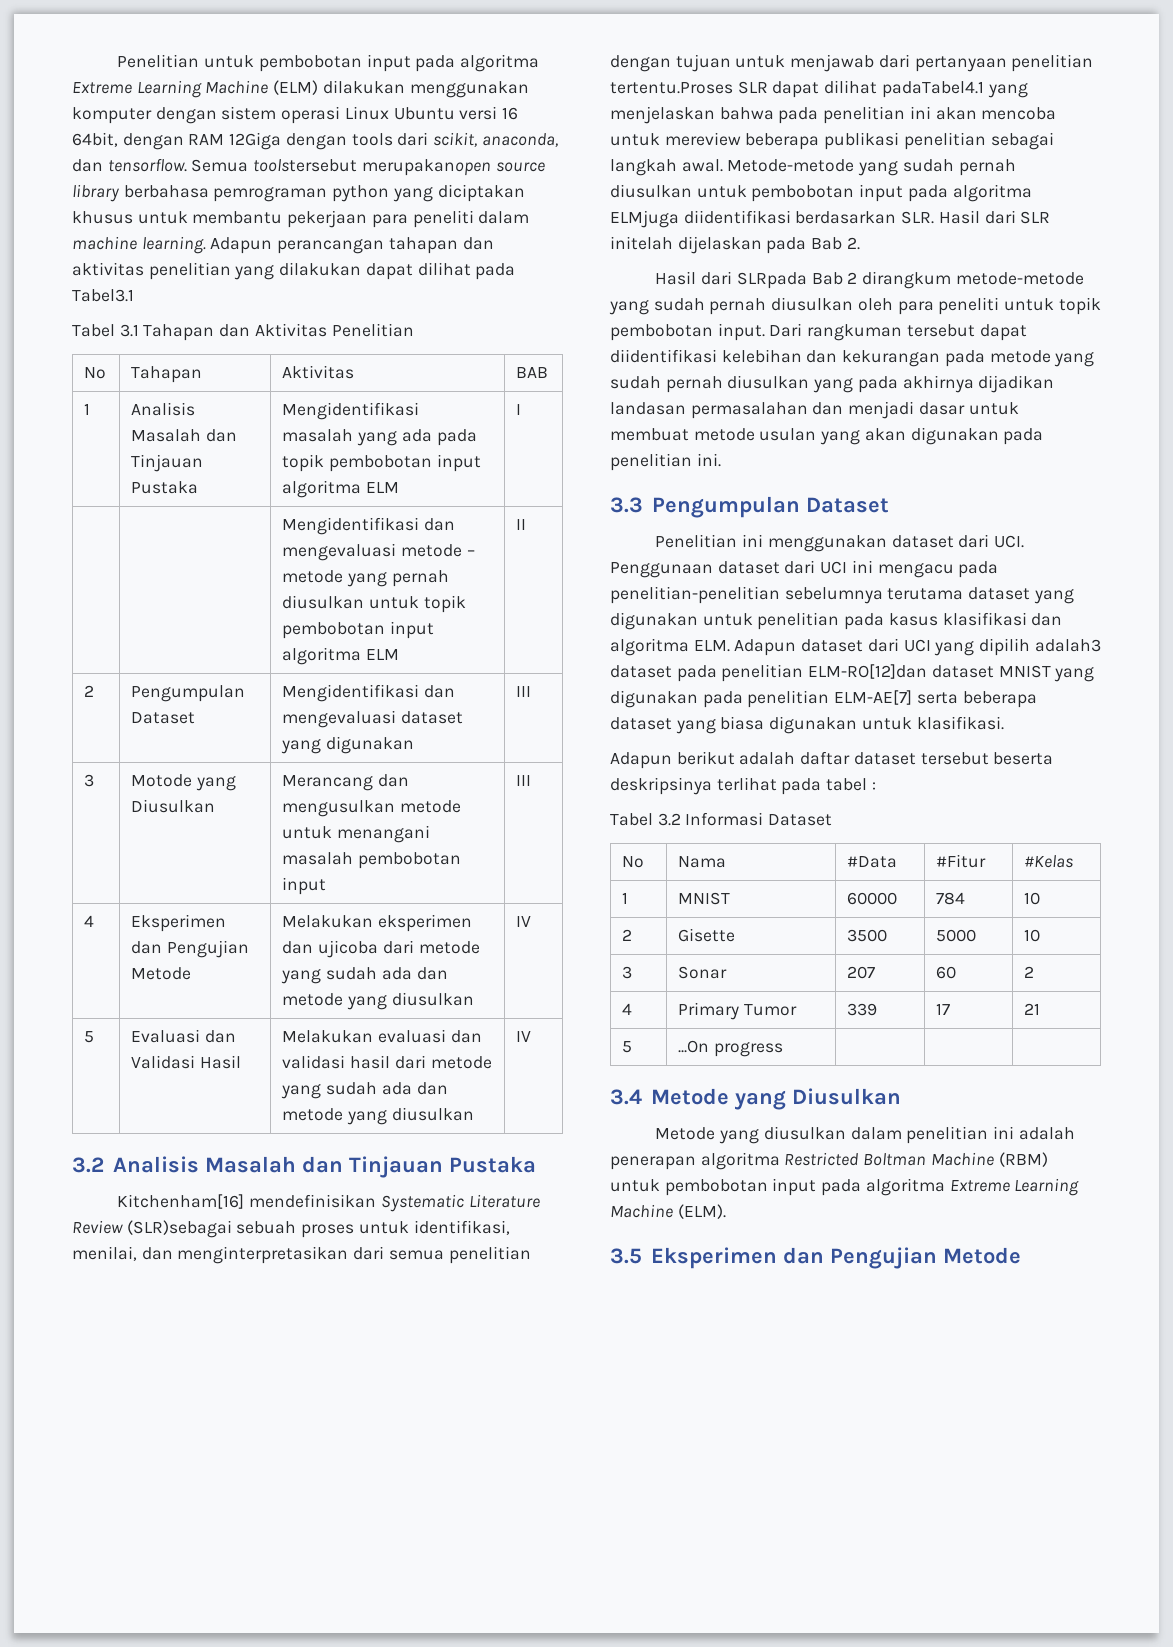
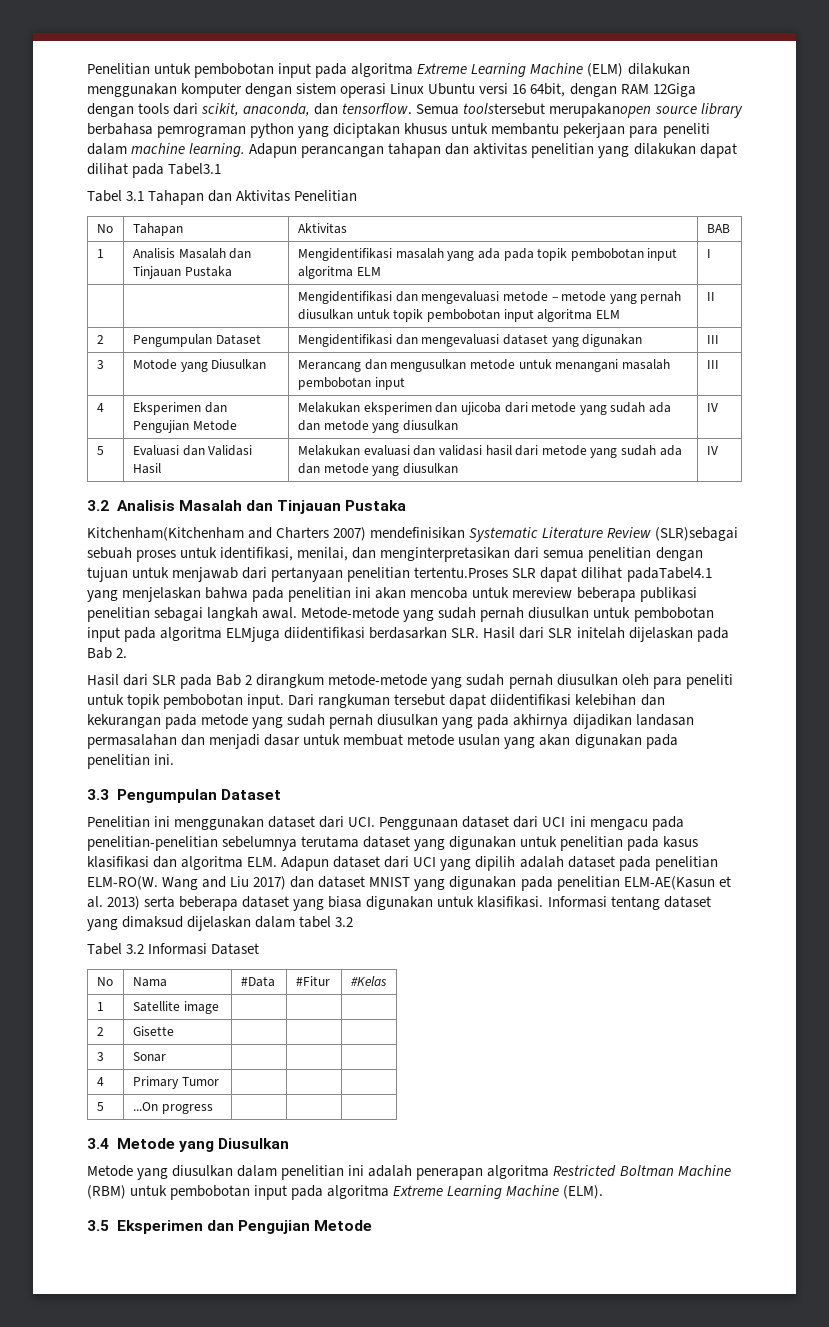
[117,1194,245,1209] Kitchenham[16] -> [87,527,367,541] Kitchenham(Kitchenham and Charters 2007)
[736,272,807,289] SLRpada -> [152,674,213,689] SLR pada
[1034,639,1101,652] adalah3 -> [519,856,564,868] adalah
[808,664,928,679] ELM-RO[12]dan -> [87,876,315,890] ELM-RO(W. Wang and Liu 2017) dan
[834,690,913,705] ELM-AE[7] -> [623,876,731,890] [87,896,141,910] ELM-AE(Kasun et al. 2013)
[610,751,1054,769] [610,777,876,795] // Adapun berikut adalah daftar dataset tersebut beserta deskripsinya terlihat pada tabel : -> [547,896,711,910] [87,916,354,931] Informasi tentang dataset yang dimaksud dijelaskan dalam tabel 3.2
[678,892,731,905] [847,892,898,905] [936,892,966,905] [1024,892,1041,905] MNIST | 60000 | 784 | 10 -> [132,1001,219,1014] Satellite image | | |
[847,929,888,942] [936,929,977,942] [1024,929,1041,942] 3500 | 5000 | 10 -> (174, 1031) | |
[847,966,876,979] [936,966,957,979] [1024,966,1035,978] 207 | 60 | 2 -> (166, 1057) | |
[847,1003,878,1016] [936,1003,951,1015] [1024,1003,1041,1015] 339 | 17 | 21 -> (219, 1081) | |

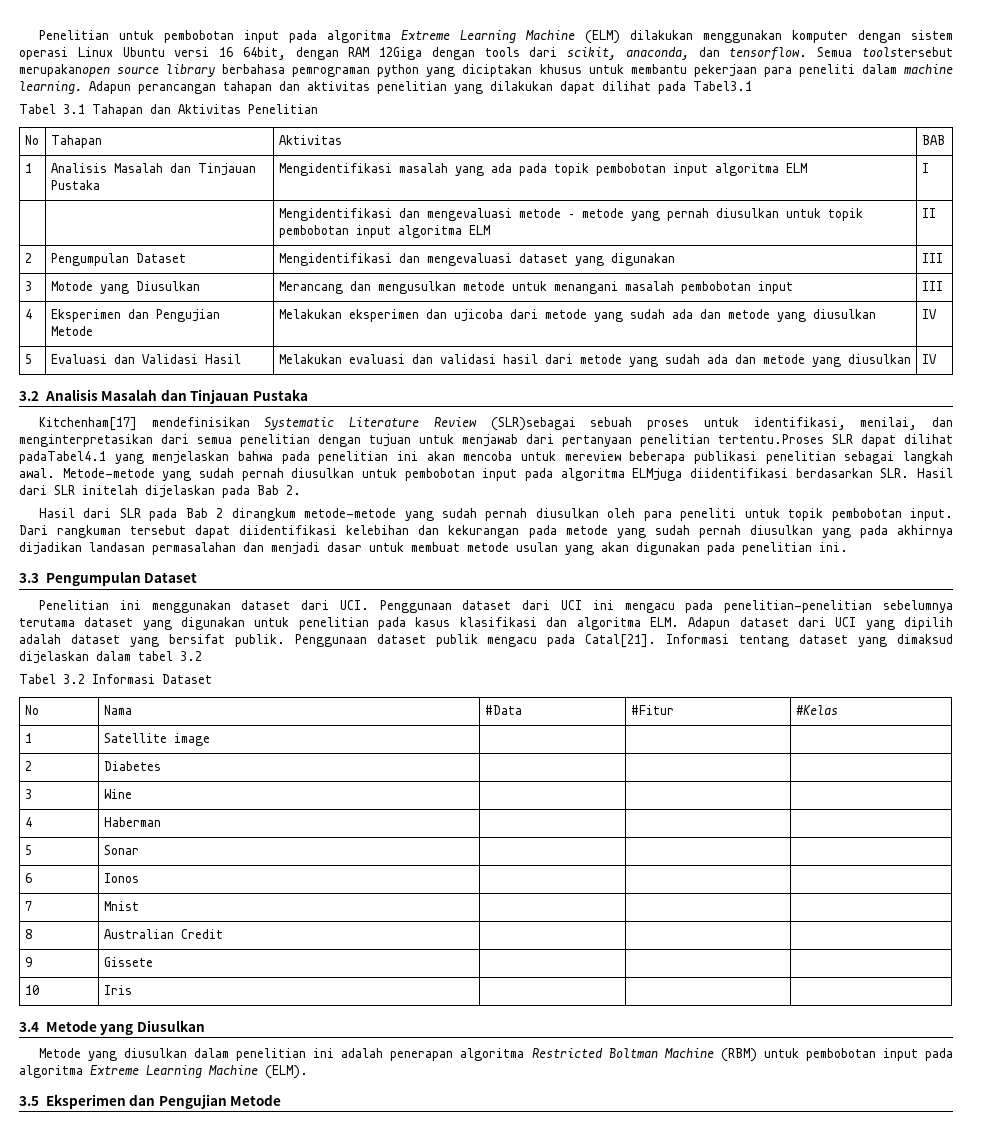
[87,527,367,541] Kitchenham(Kitchenham and Charters 2007) -> [38,417,137,431] Kitchenham[17]
[618,856,718,871] [87,876,731,891] [87,896,544,911] pada penelitian ELM-RO(W. Wang and Liu 2017) dan dataset MNIST yang digunakan pada penelitian ELM-AE(Kasun et al. 2013) serta beberapa dataset yang biasa digunakan untuk klasifikasi. -> [129,634,657,648] yang bersifat publik. Penggunaan dataset publik mengacu pada Catal[21].
[132,1026,174,1036] [96,1052,104,1061] [132,1052,166,1062] [96,1077,104,1086] [132,1076,219,1089] [96,1102,104,1111] [132,1102,213,1114] Gisette | | | // 3 | Sonar | | | // 4 | Primary Tumor | | | // 5 | ...On progress -> [103,761,161,771] [24,789,32,799] [103,789,132,799] [24,817,32,827] [103,817,161,827] [24,845,32,855] [103,845,139,855] [24,873,32,883] [103,873,139,883] [24,901,32,911] [103,901,139,911] [24,929,32,939] [103,929,223,939] [24,957,32,967] [103,957,153,967] [24,985,39,995] [103,985,132,995] Diabetes | | | // 3 | Wine | | | // 4 | Haberman | | | // 5 | Sonar | | | // 6 | Ionos | | | // 7 | Mnist | | | // 8 | Australian Credit | | | // 9 | Gissete | | | // 10 | Iris

